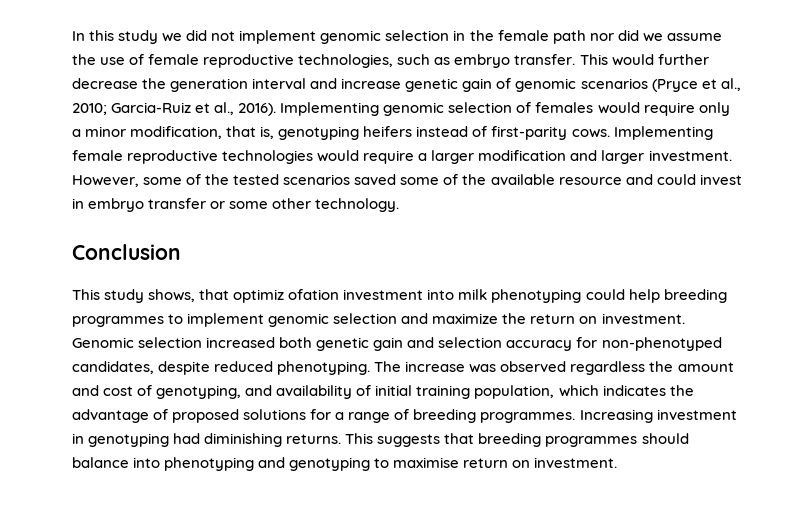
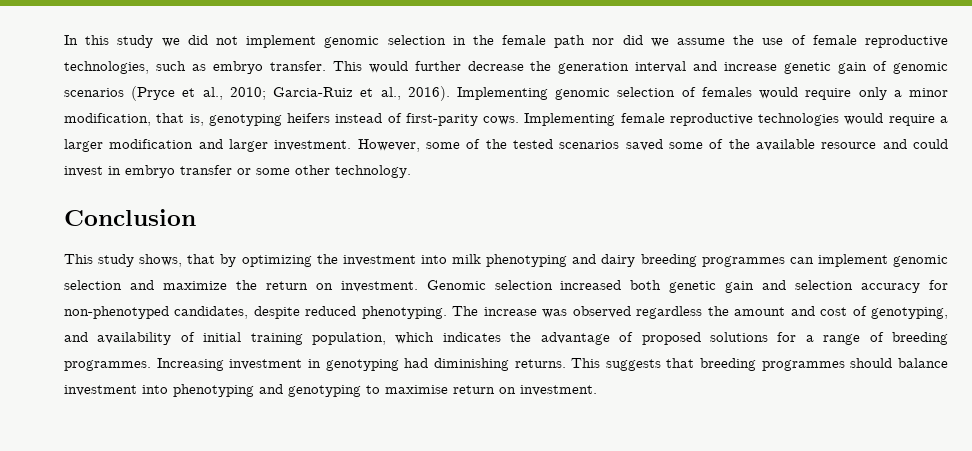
[233,289,340,303] optimiz ofation -> [220,254,338,267] by optimizing the
[585,289,727,303] [72,314,184,327] could help breeding programmes to -> [572,254,814,267] and dairy breeding programmes can
(129, 462) none -> [64,385,137,396] investment

